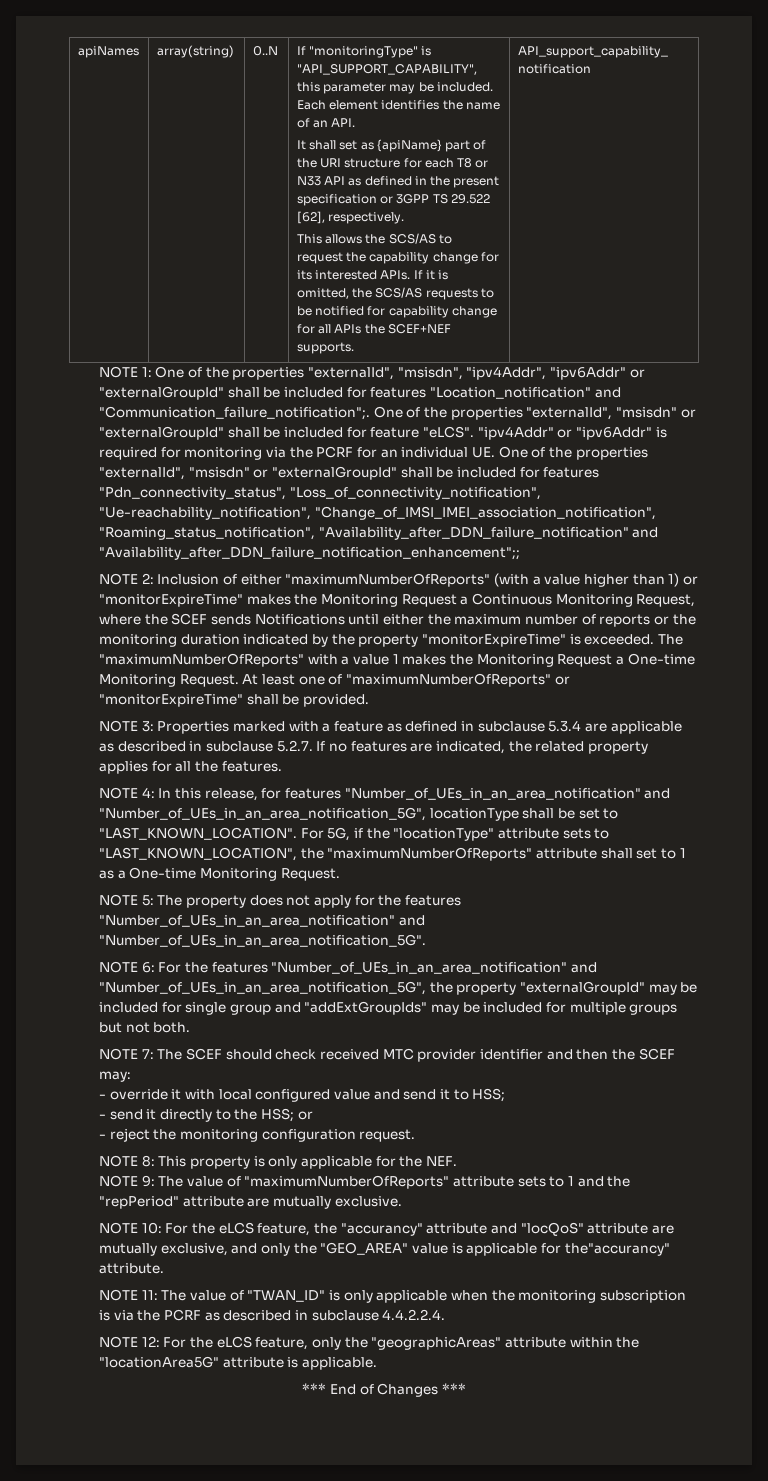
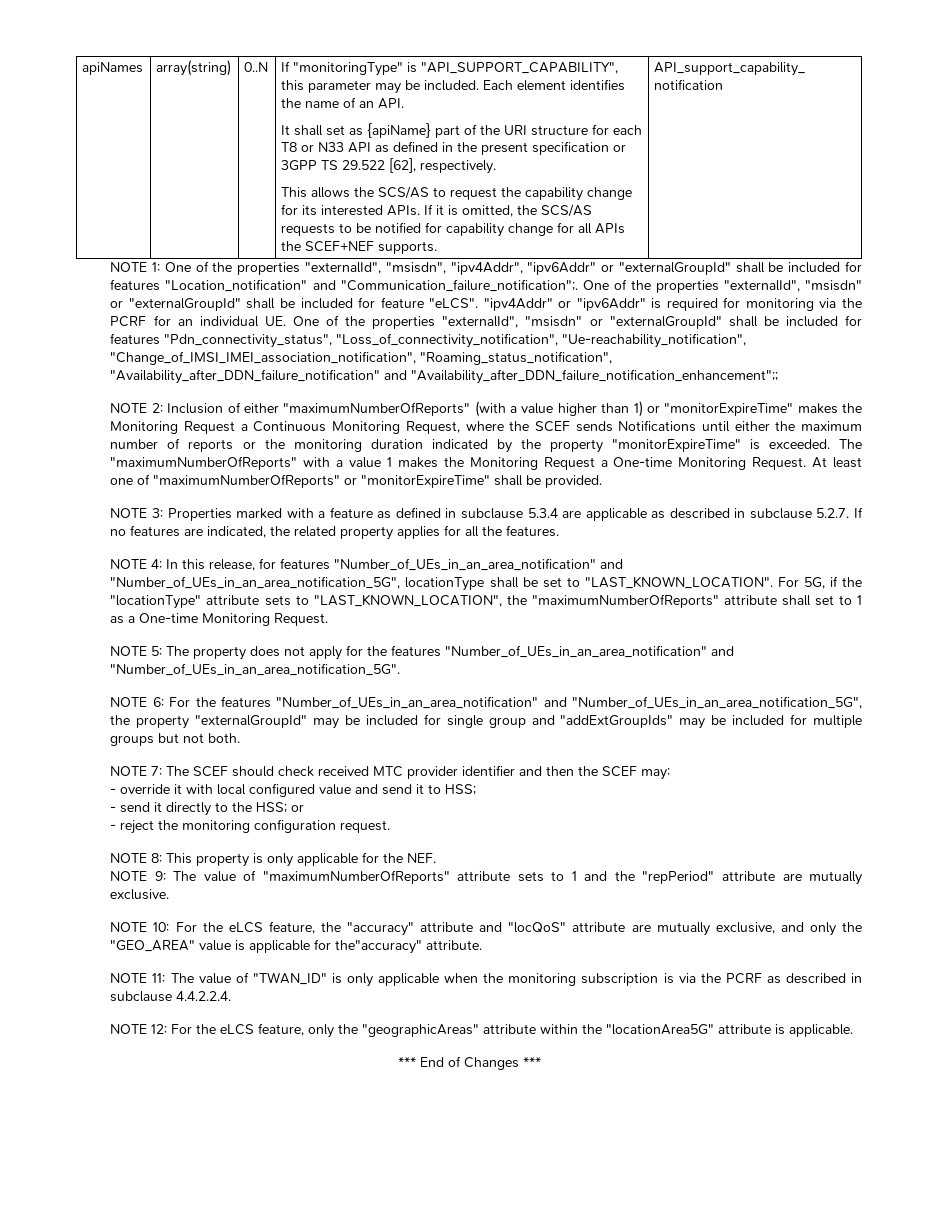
[340,1223,423,1236] "accurancy" -> [347,922,415,936] "accuracy"
[564,1243,670,1256] the"accurancy" -> [335,940,423,954] the"accuracy"

